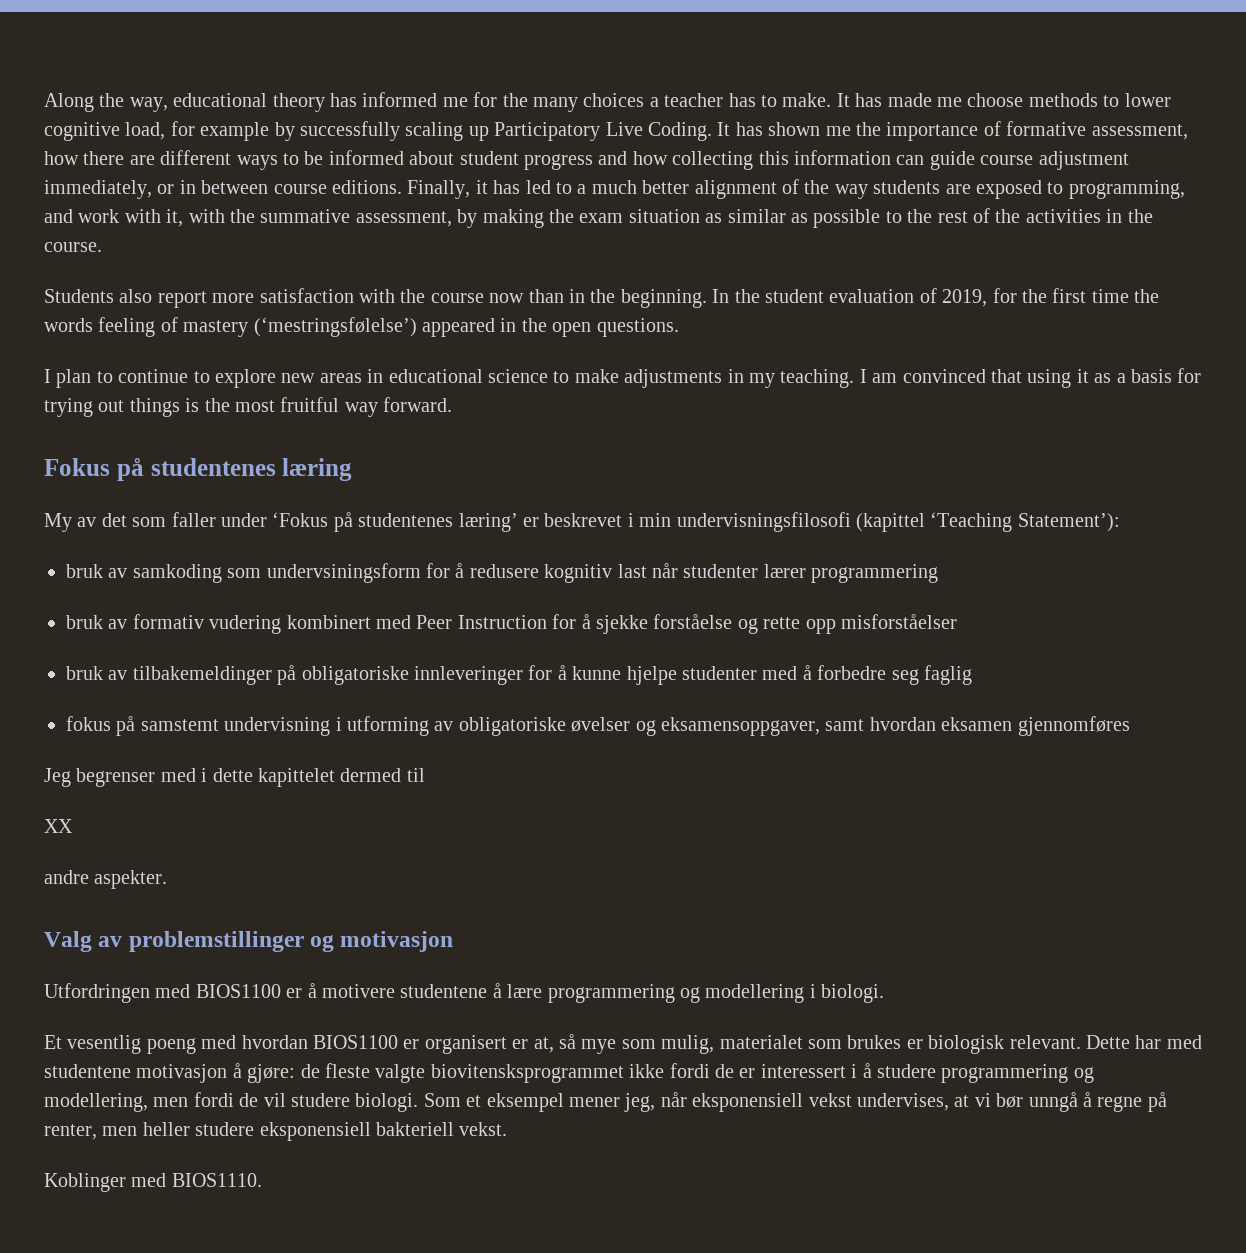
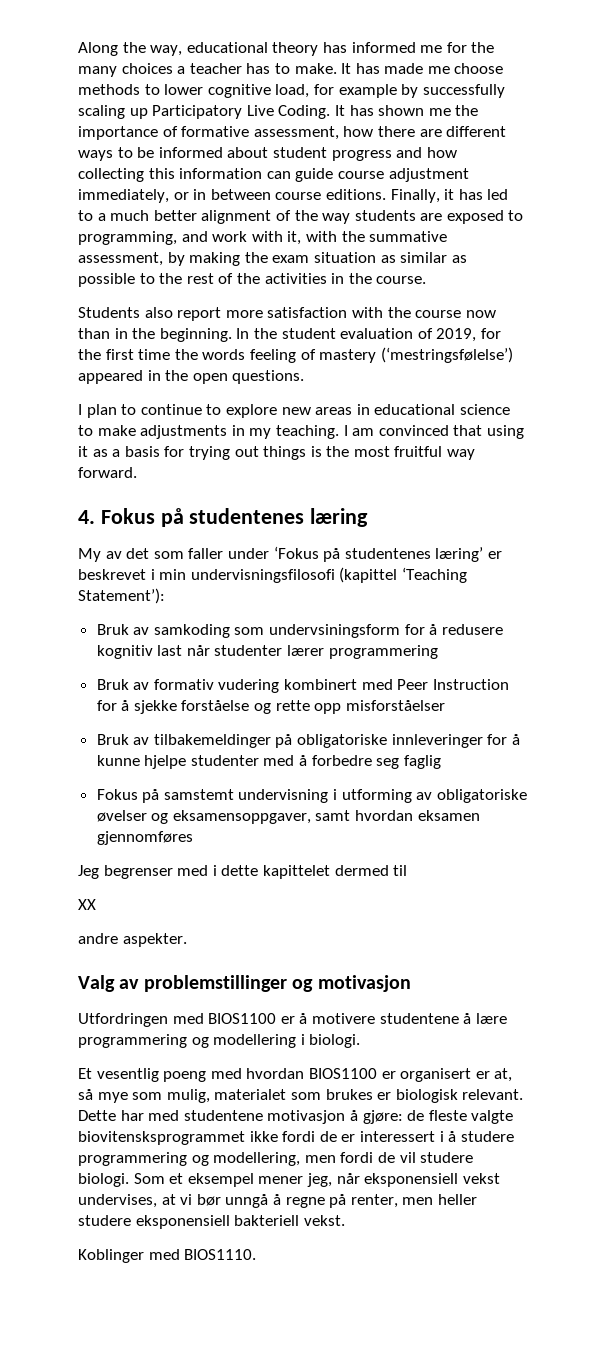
(453, 404) none -> [78,510,95,524] 4.
[66,564,103,578] bruk -> [96,624,129,635] Bruk
[66,615,103,629] bruk -> [96,679,129,690] Bruk
[66,666,103,680] bruk -> [96,734,129,745] Bruk
[66,716,111,731] fokus -> [96,789,138,800] Fokus

